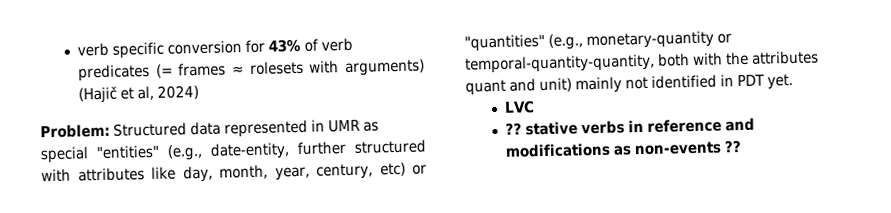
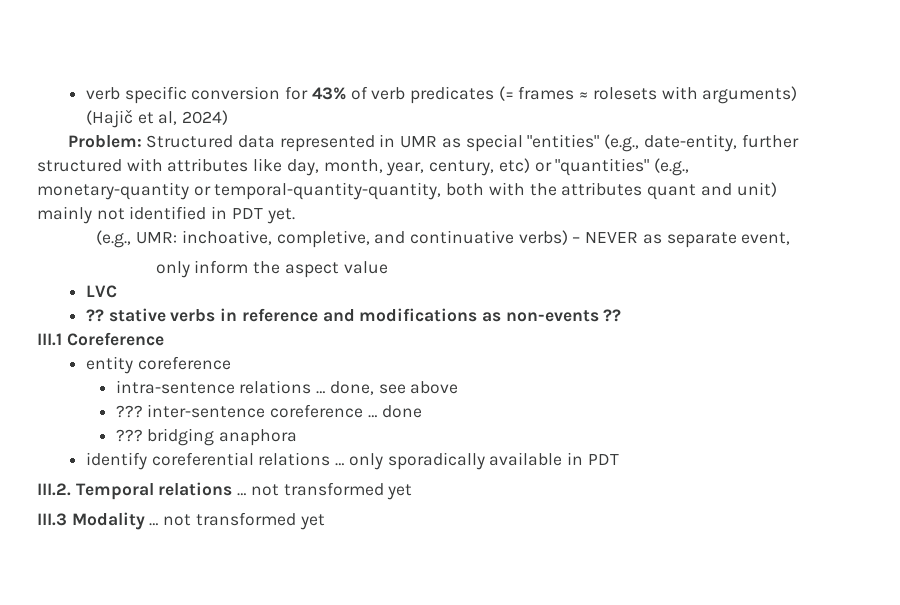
(793, 81) none -> [96,230,791,248] [155,260,388,278] // (e.g., UMR: inchoative, completive, and continuative verbs) – NEVER as separate event, // only inform the aspect value
(741, 146) none -> [37,332,164,346] [85,356,231,374] [115,380,459,395] [115,404,422,418] [115,428,298,446] [85,452,619,470] [37,482,413,500] [37,512,325,530] // III.1 Coreference // entity coreference // intra-sentence relations … done, see above // ??? inter-sentence coreference … done // ??? bridging anaphora // identify coreferential relations … only sporadically available in PDT // III.2. Temporal relations … not transformed yet // III.3 Modality … not transformed yet

